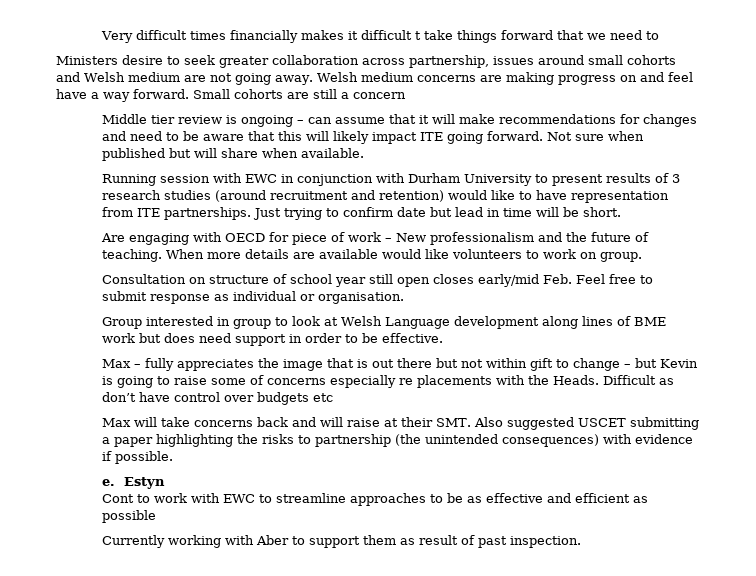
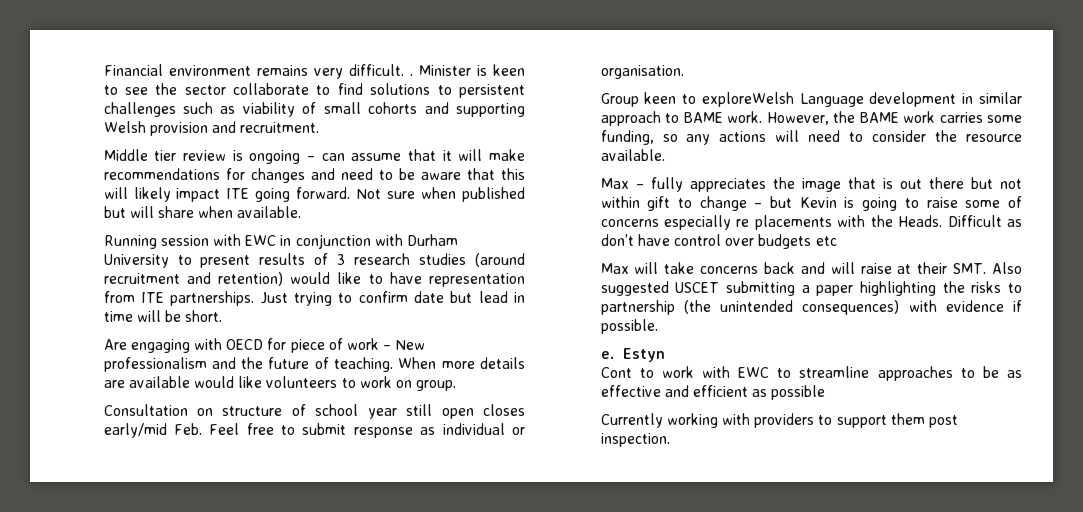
[100,30,659,43] [56,55,676,68] [56,72,693,85] [56,89,406,102] Very difficult times financially makes it difficult t take things forward that we need to // Ministers desire to seek greater collaboration across partnership, issues around small cohorts and Welsh medium are not going away. Welsh medium concerns are making progress on and feel have a way forward. Small cohorts are still a concern -> [103,64,525,79] [103,83,525,98] [103,102,525,117] [103,121,320,136] Financial environment remains very difficult. . Minister is keen to see the sector collaborate to find solutions to persistent challenges such as viability of small cohorts and supporting Welsh provision and recruitment.
[145,316,666,329] [101,333,443,346] interested in group to look at Welsh Language development along lines of BME work but does need support in order to be effective. -> [644,92,1022,107] [600,111,1022,126] [600,130,1022,145] [600,149,665,161] keen to exploreWelsh Language development in similar approach to BAME work. However, the BAME work carries some funding, so any actions will need to consider the resource available.
[255,535,289,545] Aber -> [754,413,815,428] providers
[399,535,507,548] as result of past -> [928,415,958,428] post

